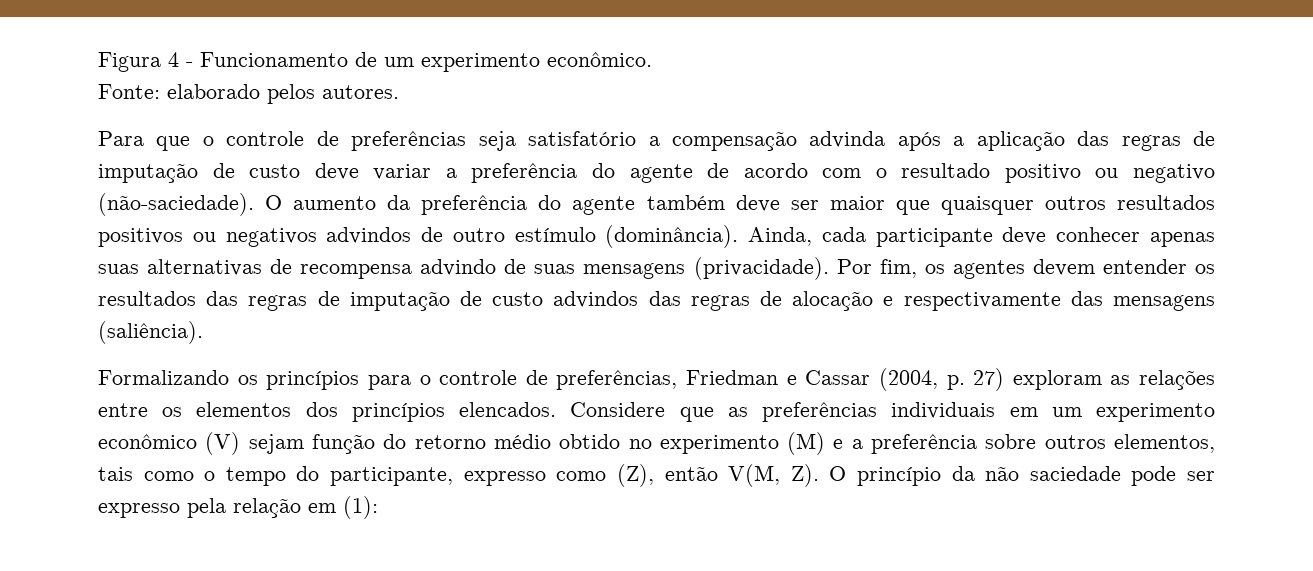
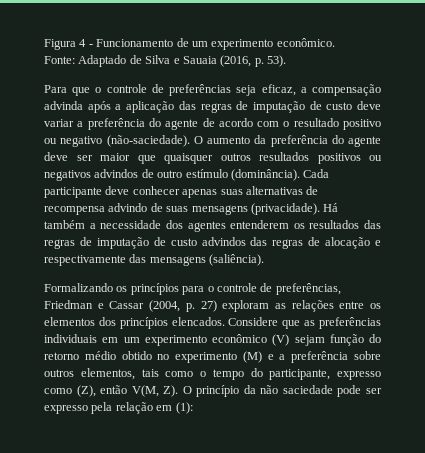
[167,84,399,104] elaborado pelos autores. -> [78,55,286,67] Adaptado de Silva e Sauaia (2016, p. 53).
[528,131,637,146] satisfatório -> [261,84,296,96] eficaz,
[646,195,725,210] também -> (381, 141) none
[748,227,866,246] Ainda, cada -> [303,169,330,178] Cada
[836,259,1187,279] Por fim, os agentes devem entender -> [323,203,339,212] [44,220,290,232] Há também a necessidade dos agentes entenderem

